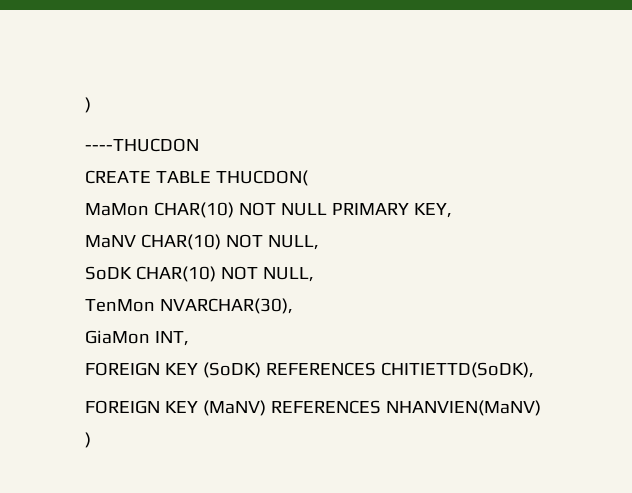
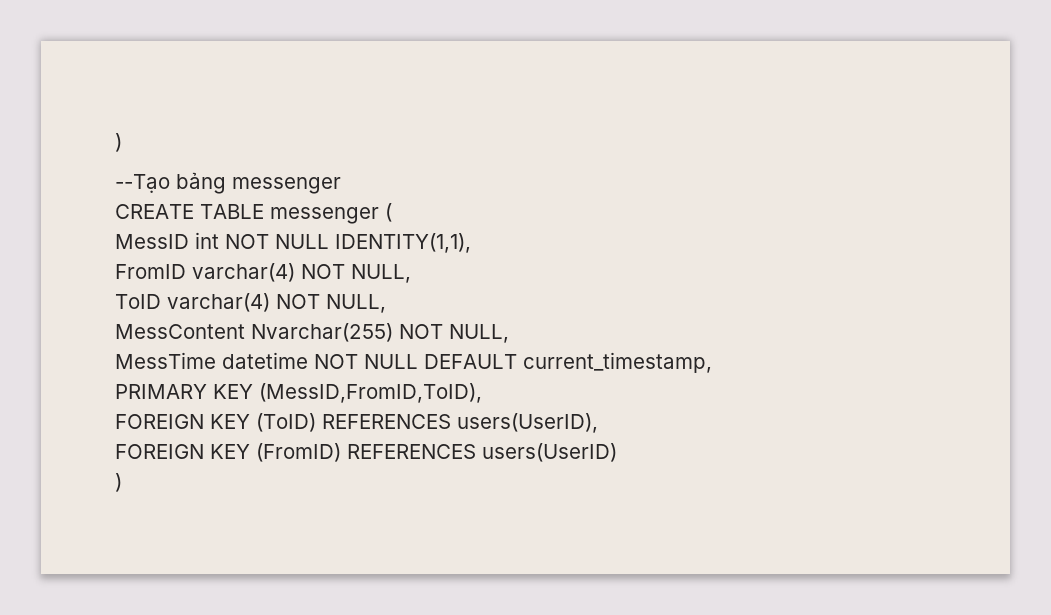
[85,138,199,152] ----THUCDON -> [115,172,341,194] --Tạo bảng messenger
[215,170,308,186] [85,202,452,218] [85,234,319,250] [85,266,314,282] [85,298,293,314] [85,330,189,346] [85,362,534,378] [85,400,541,416] THUCDON( // MaMon CHAR(10) NOT NULL PRIMARY KEY, // MaNV CHAR(10) NOT NULL, // SoDK CHAR(10) NOT NULL, // TenMon NVARCHAR(30), // GiaMon INT, // FOREIGN KEY (SoDK) REFERENCES CHITIETTD(SoDK), // FOREIGN KEY (MaNV) REFERENCES NHANVIEN(MaNV) -> [270,203,392,224] [115,232,471,253] [115,263,411,283] [115,293,386,313] [115,323,509,343] [115,352,712,373] [115,383,482,403] [115,413,598,433] [115,443,617,462] messenger ( // MessID int NOT NULL IDENTITY(1,1), // FromID varchar(4) NOT NULL, // ToID varchar(4) NOT NULL, // MessContent Nvarchar(255) NOT NULL, // MessTime datetime NOT NULL DEFAULT current_timestamp, // PRIMARY KEY (MessID,FromID,ToID), // FOREIGN KEY (ToID) REFERENCES users(UserID), // FOREIGN KEY (FromID) REFERENCES users(UserID)

